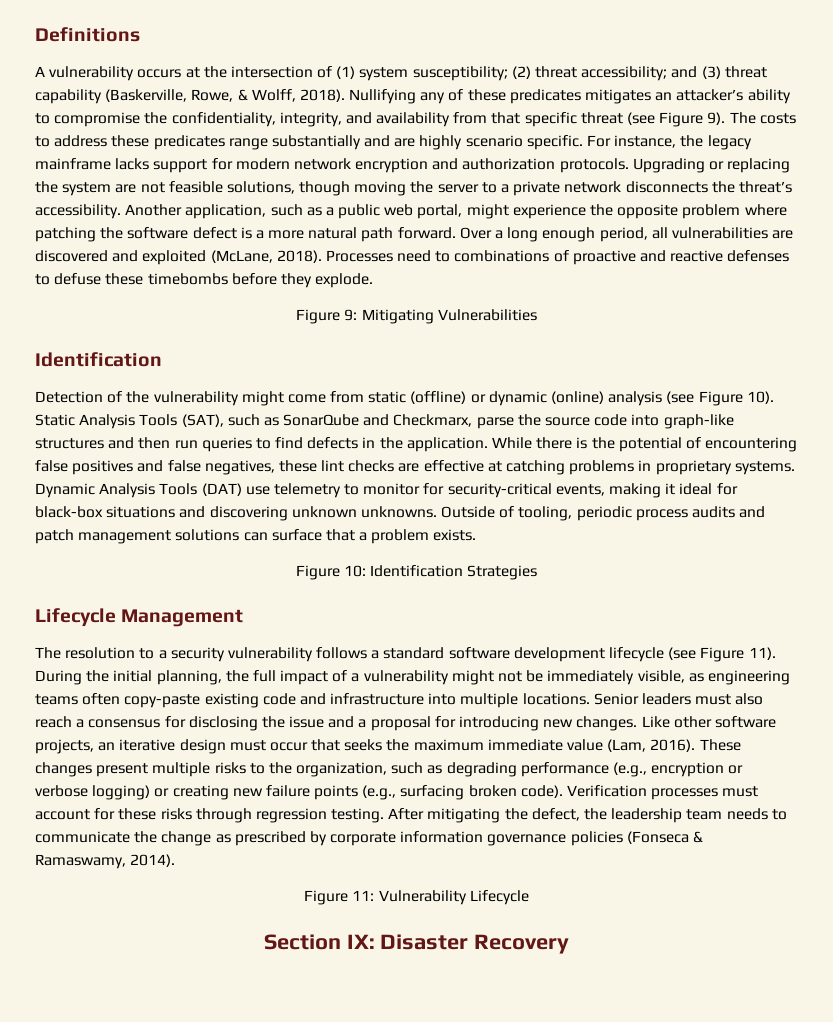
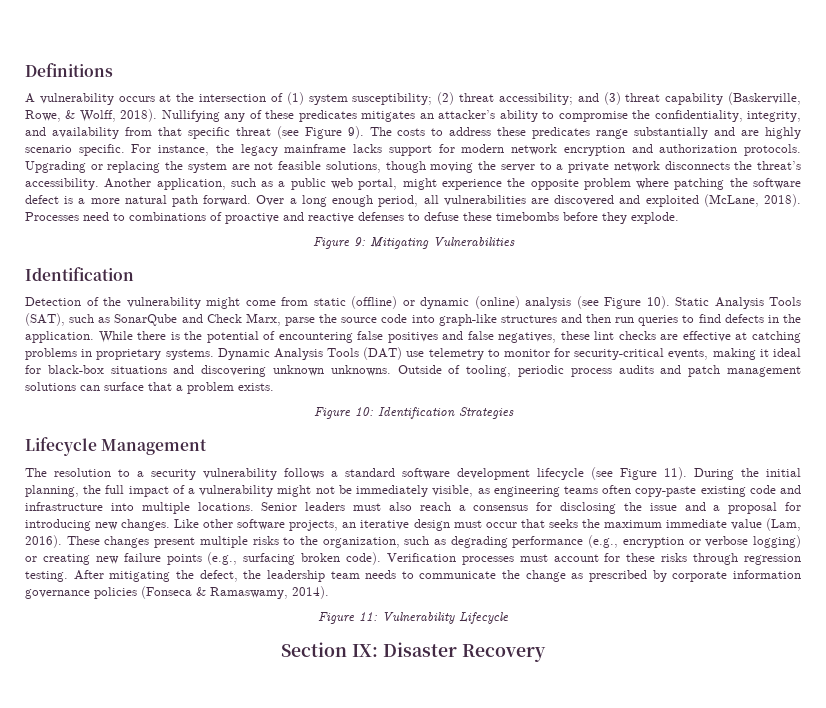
[393,414,473,427] Checkmarx, -> [206,313,281,326] Check Marx,

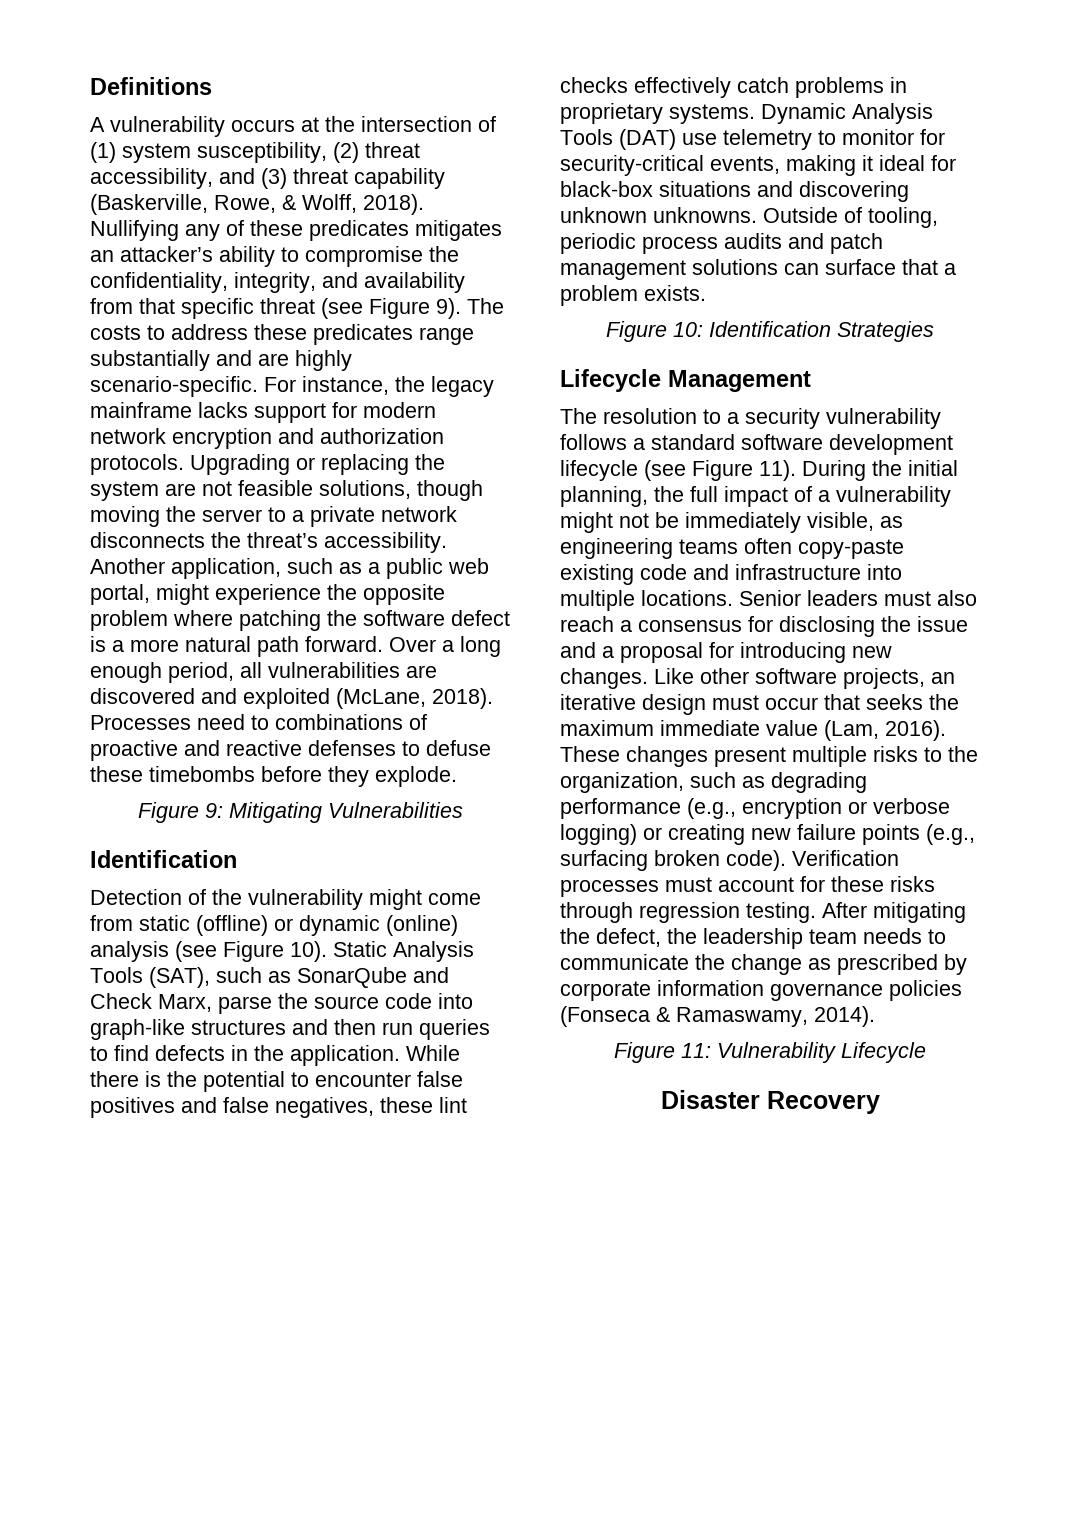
[352,93,433,105] susceptibility; -> [197,142,327,163] susceptibility,
[498,93,573,105] accessibility; -> [90,168,213,189] accessibility,
[25,144,125,156] scenario specific. -> [90,376,258,397] scenario-specific.
[263,331,353,343] of encountering -> [291,1072,411,1087] to encounter
[660,331,801,343] are effective at catching -> [634,77,789,98] effectively catch
[281,642,379,657] Section IX: -> (926, 1052) none

